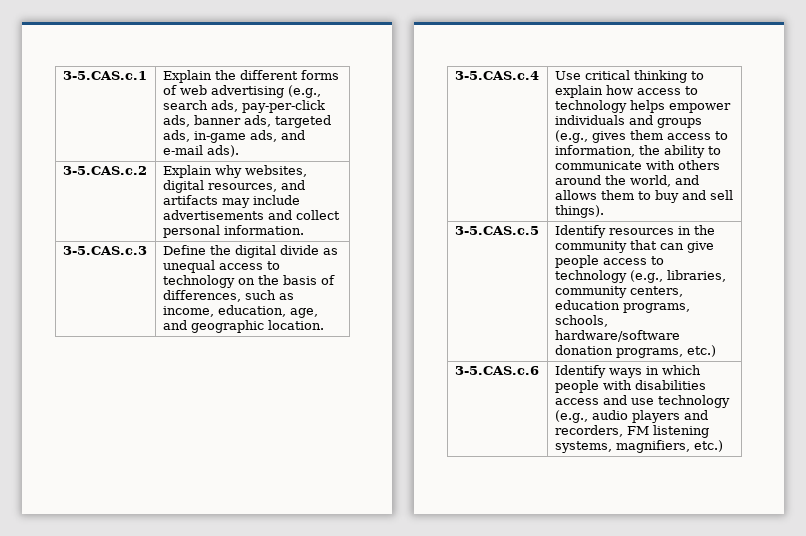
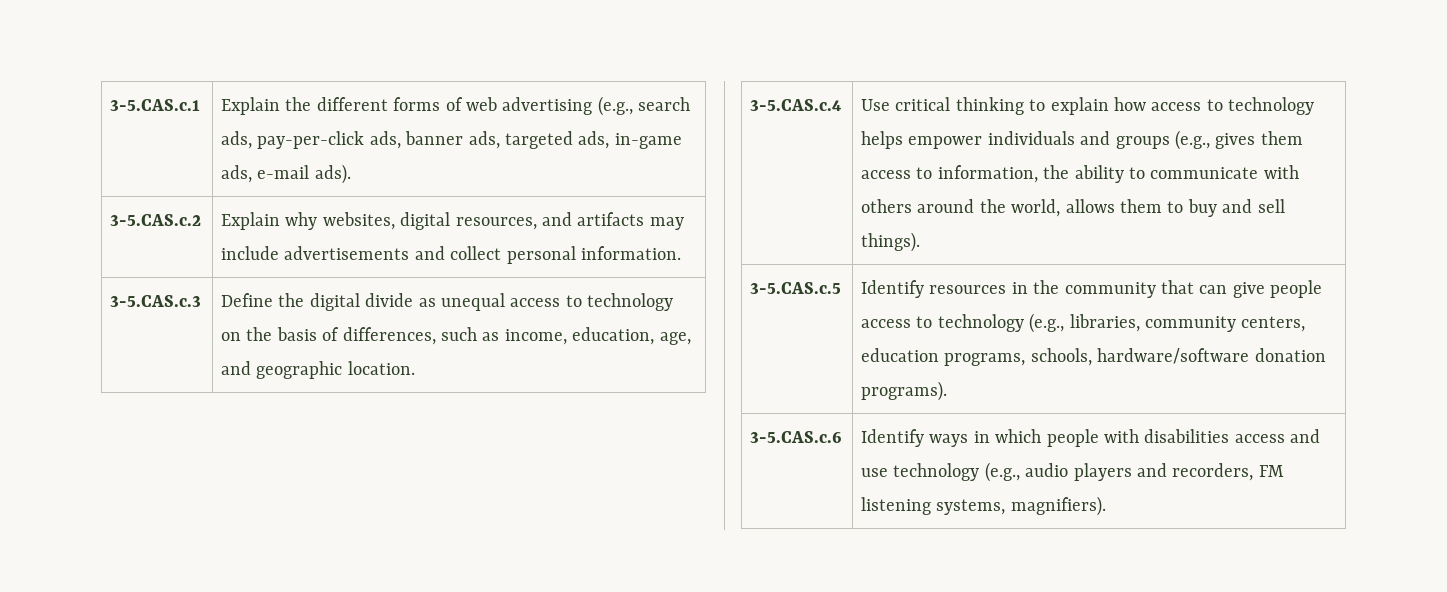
[280,130,305,140] and -> (253, 174) none
[674,175,699,185] and -> (1061, 208) none
[615,345,716,358] programs, etc.) -> [861,381,948,401] programs).
[615,440,723,453] magnifiers, etc.) -> [1010,496,1106,516] magnifiers).

